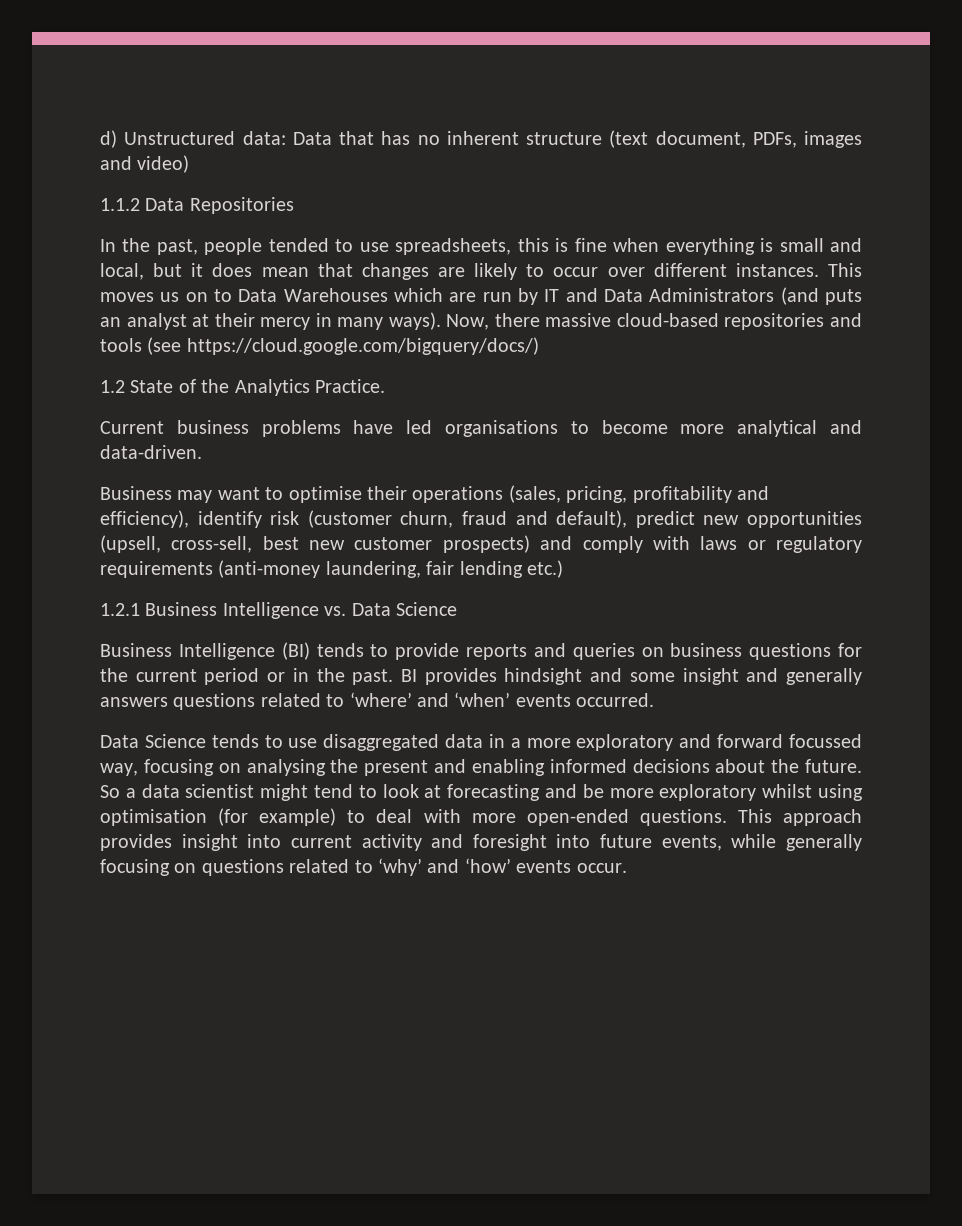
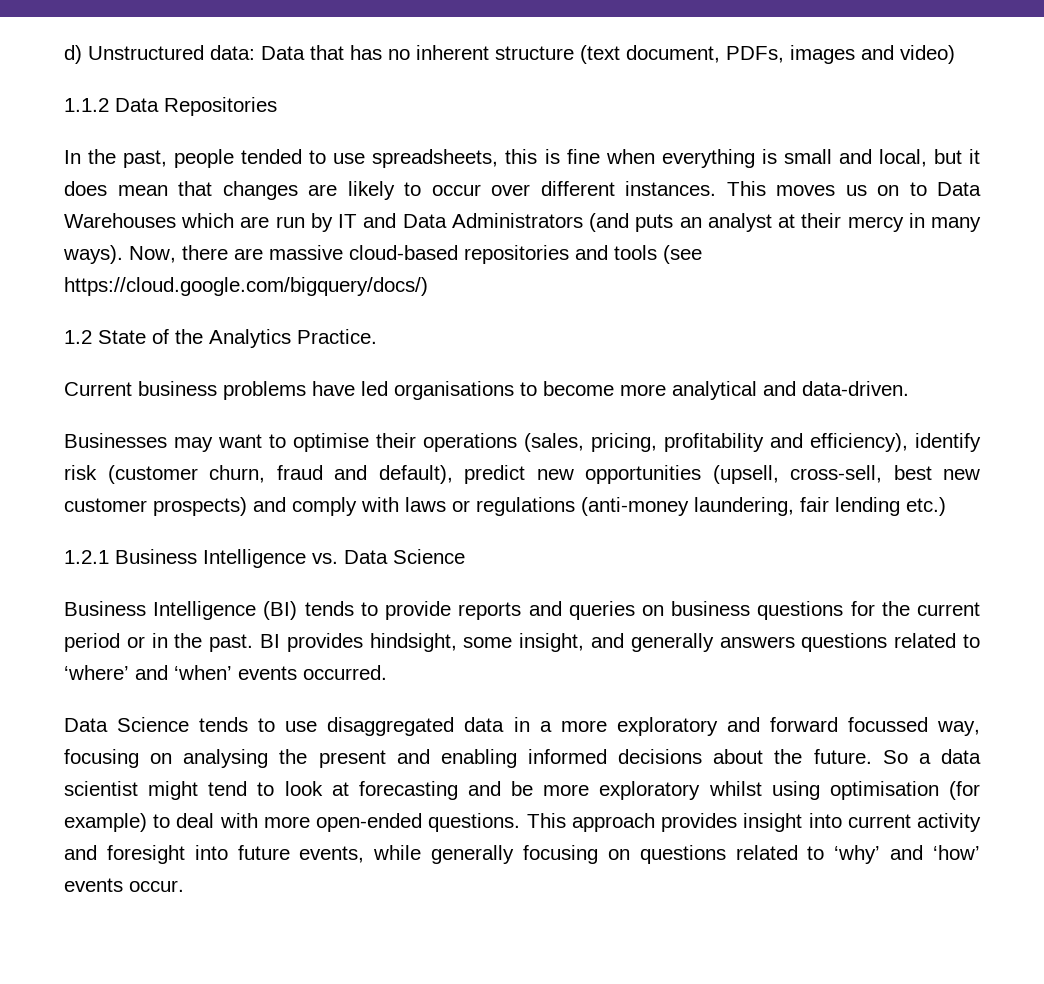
(540, 320) none -> [234,248,263,260] are
[100,486,172,500] Business -> [64,433,167,448] Businesses
[776,536,863,553] [100,561,213,578] regulatory requirements -> [476,497,575,516] regulations
[504,668,739,685] hindsight and some insight -> [369,633,585,652] hindsight, some insight,

